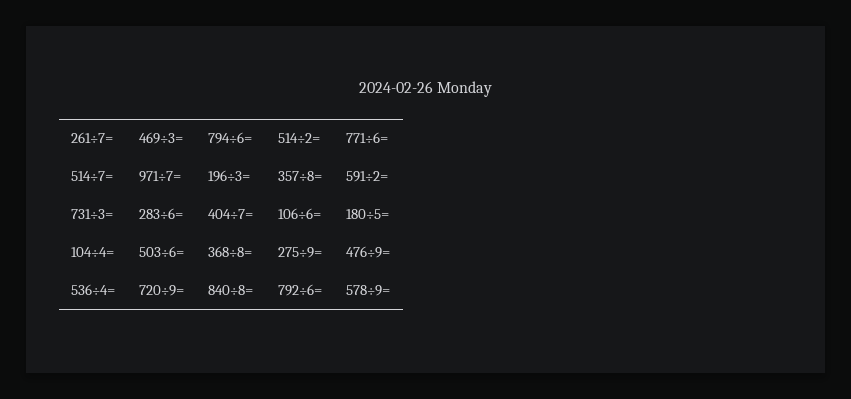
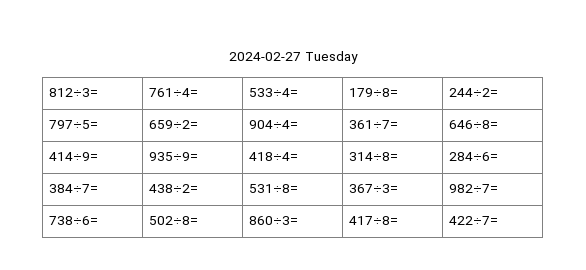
[358,81,493,97] [70,132,113,143] [138,132,183,144] [207,132,252,144] [277,133,320,143] [345,132,388,143] [70,171,113,181] [138,171,181,182] [207,170,250,182] [277,171,322,181] [345,171,388,182] [70,209,113,219] [138,208,183,219] [207,209,253,219] [277,208,321,219] [345,209,389,219] [70,247,114,257] [138,246,184,257] [207,246,252,257] [277,247,322,258] [345,246,390,258] [70,284,115,295] [138,285,184,296] [207,285,253,295] [277,284,322,296] [345,285,390,296] 2024-02-26 Monday // 261÷7= | 469÷3= | 794÷6= | 514÷2= | 771÷6= // 514÷7= | 971÷7= | 196÷3= | 357÷8= | 591÷2= // 731÷3= | 283÷6= | 404÷7= | 106÷6= | 180÷5= // 104÷4= | 503÷6= | 368÷8= | 275÷9= | 476÷9= // 536÷4= | 720÷9= | 840÷8= | 792÷6= | 578÷9= -> [229,51,358,64] [48,88,98,97] [148,88,198,97] [248,88,298,97] [348,88,398,97] [448,88,498,97] [48,120,98,129] [148,120,198,129] [248,120,298,129] [348,120,398,129] [448,120,498,129] [48,152,98,161] [148,152,198,161] [248,152,298,161] [348,152,398,161] [448,152,498,161] [48,184,98,193] [148,184,198,193] [248,184,298,193] [348,184,398,193] [448,184,498,193] [48,216,98,225] [148,216,198,225] [248,216,298,225] [348,216,398,225] [448,216,498,225] 2024-02-27 Tuesday // 812÷3= | 761÷4= | 533÷4= | 179÷8= | 244÷2= // 797÷5= | 659÷2= | 904÷4= | 361÷7= | 646÷8= // 414÷9= | 935÷9= | 418÷4= | 314÷8= | 284÷6= // 384÷7= | 438÷2= | 531÷8= | 367÷3= | 982÷7= // 738÷6= | 502÷8= | 860÷3= | 417÷8= | 422÷7=

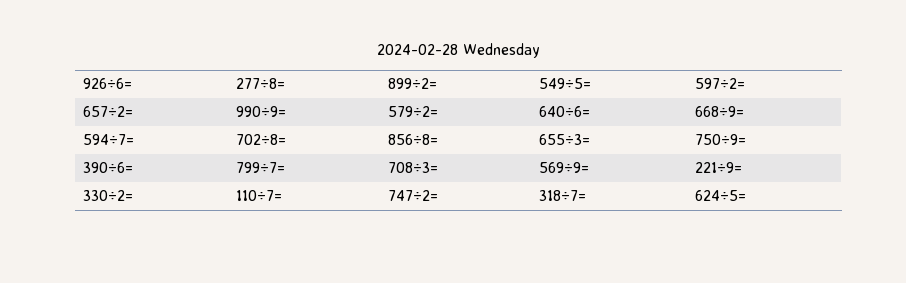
[229,51,358,64] [48,88,98,97] [148,88,198,97] [248,88,298,97] [348,88,398,97] [448,88,498,97] [48,120,98,129] [148,120,198,129] [248,120,298,129] [348,120,398,129] [448,120,498,129] [48,152,98,161] [148,152,198,161] [248,152,298,161] [348,152,398,161] [448,152,498,161] [48,184,98,193] [148,184,198,193] [248,184,298,193] [348,184,398,193] [448,184,498,193] [48,216,98,225] [148,216,198,225] [248,216,298,225] [348,216,398,225] [448,216,498,225] 2024-02-27 Tuesday // 812÷3= | 761÷4= | 533÷4= | 179÷8= | 244÷2= // 797÷5= | 659÷2= | 904÷4= | 361÷7= | 646÷8= // 414÷9= | 935÷9= | 418÷4= | 314÷8= | 284÷6= // 384÷7= | 438÷2= | 531÷8= | 367÷3= | 982÷7= // 738÷6= | 502÷8= | 860÷3= | 417÷8= | 422÷7= -> [377,43,540,58] [83,78,133,89] [236,78,286,89] [388,78,438,89] [539,78,592,89] [695,78,746,89] [83,106,134,117] [236,106,287,117] [388,106,439,117] [539,106,591,117] [695,106,745,117] [83,134,135,145] [236,134,287,145] [388,134,439,145] [539,134,591,145] [695,134,747,145] [83,162,134,173] [236,162,286,173] [388,162,439,173] [539,162,590,173] [695,162,743,173] [83,190,134,201] [236,190,283,201] [388,190,439,201] [539,190,587,201] [695,190,747,201] 2024-02-28 Wednesday // 926÷6= | 277÷8= | 899÷2= | 549÷5= | 597÷2= // 657÷2= | 990÷9= | 579÷2= | 640÷6= | 668÷9= // 594÷7= | 702÷8= | 856÷8= | 655÷3= | 750÷9= // 390÷6= | 799÷7= | 708÷3= | 569÷9= | 221÷9= // 330÷2= | 110÷7= | 747÷2= | 318÷7= | 624÷5=

